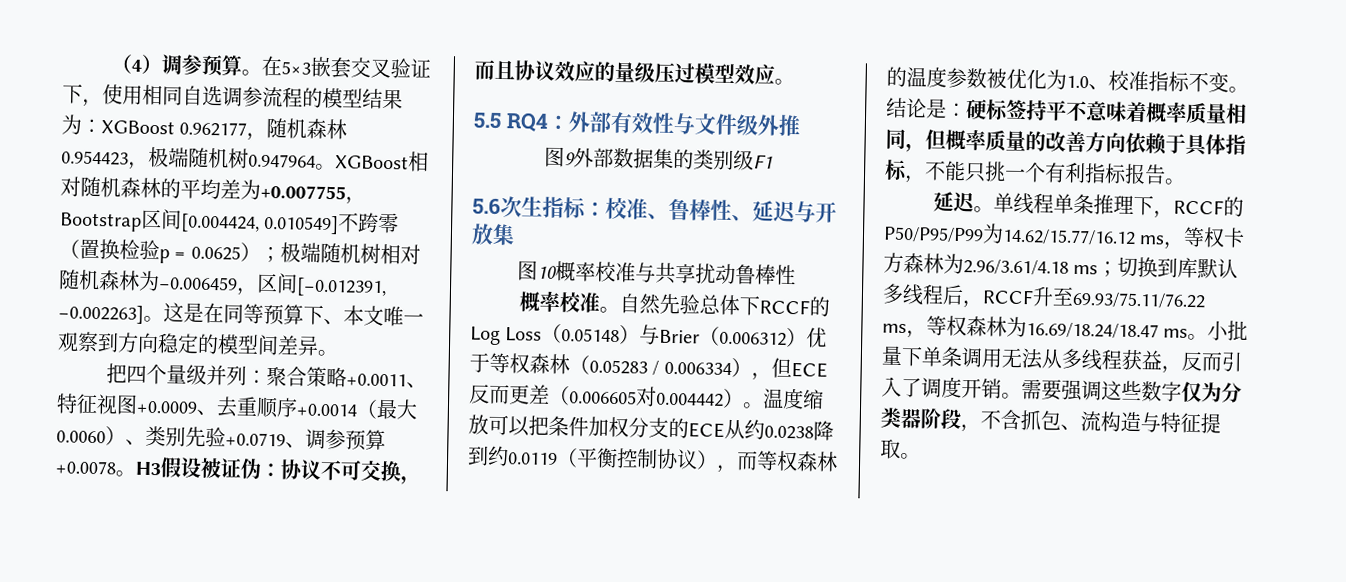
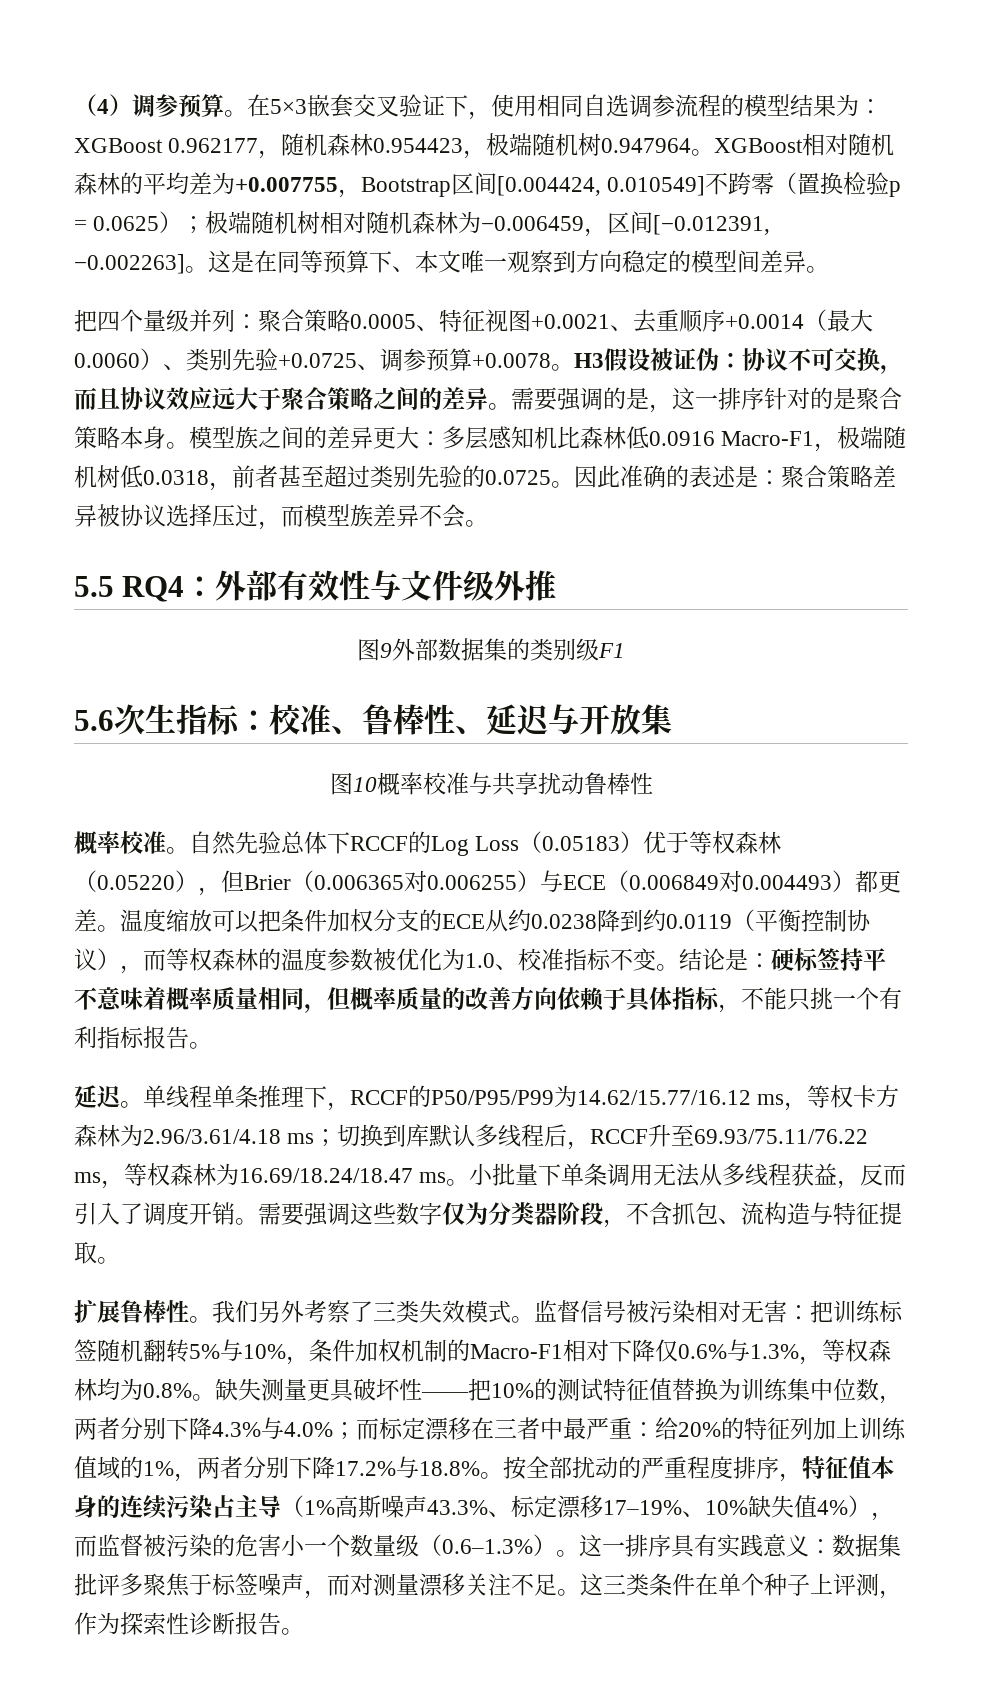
[346,373,408,387] +0.0011 -> [350,314,416,329] 0.0005
[136,400,198,414] +0.0009 -> [531,314,610,329] +0.0021
[225,432,286,447] +0.0719 -> [278,353,357,368] +0.0725
[594,61,775,85] 的量级压过模型效应 -> [212,387,902,413] [74,426,907,452] [74,465,896,491] [74,504,465,530] 远大于聚合策略之间的差异。需要强调的是，这一排序针对的是聚合策略本身。模型族之间的差异更大：多层感知机比森林低0.0916 Macro-F1，极端随机树低0.0318，前者甚至超过类别先验的0.0725。因此准确的表述是：聚合策略差异被协议选择压过，而模型族差异不会
[561,324,828,348] [469,352,828,381] [469,384,744,409] 0.05148）与Brier（0.006312）优于等权森林（0.05283 / 0.006334），但ECE反而更差（0.006605对0.004442） -> [542,831,782,854] [74,870,901,896] [74,909,97,932] 0.05183）优于等权森林（0.05220），但Brier（0.006365对0.006255）与ECE（0.006849对0.004493）都更差
(921, 456) none -> [74,1300,903,1323] [74,1339,891,1365] [74,1378,902,1404] [74,1417,906,1440] [74,1456,894,1482] [74,1494,894,1521] [74,1534,901,1558] [74,1573,902,1599] [74,1612,304,1635] // 扩展鲁棒性。我们另外考察了三类失效模式。监督信号被污染相对无害：把训练标签随机翻转5%与10%，条件加权机制的Macro-F1相对下降仅0.6%与1.3%，等权森林均为0.8%。缺失测量更具破坏性——把10%的测试特征值替换为训练集中位数，两者分别下降4.3%与4.0%；而标定漂移在三者中最严重：给20%的特征列加上训练值域的1%，两者分别下降17.2%与18.8%。按全部扰动的严重程度排序，特征值本身的连续污染占主导（1%高斯噪声43.3%、标定漂移17–19%、10%缺失值4%），而监督被污染的危害小一个数量级（0.6–1.3%）。这一排序具有实践意义：数据集批评多聚焦于标签噪声，而对测量漂移关注不足。这三类条件在单个种子上评测，作为探索性诊断报告。

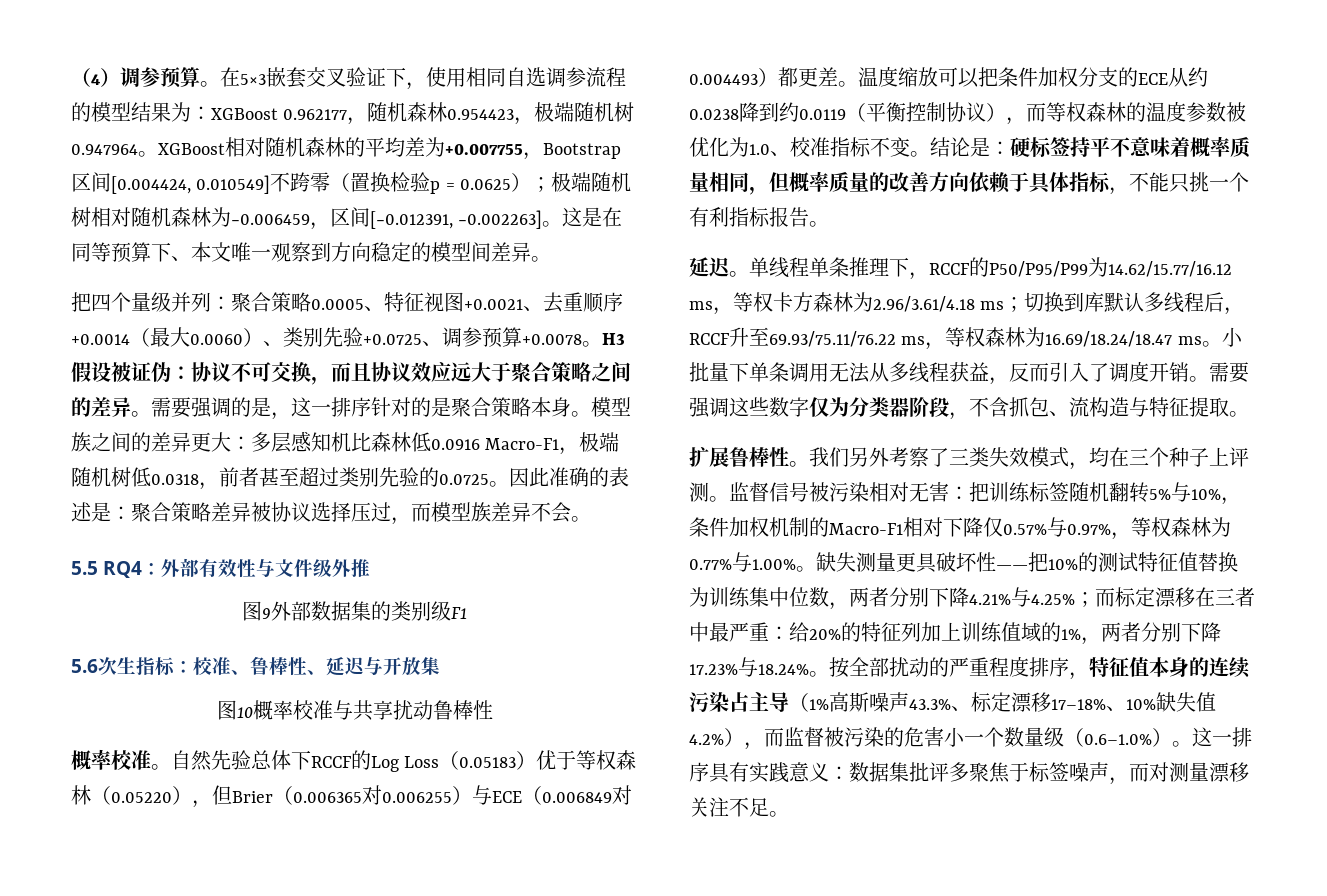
(511, 1311) none -> [1069,447,1249,470] [689,482,709,502] ，均在三个种子上评测
[678,1339,891,1365] [74,1378,192,1401] 0.6%与1.3%，等权森林均为0.8% -> [1003,517,1231,540] [689,552,796,572] 0.57%与0.97%，等权森林为0.77%与1.00%
[212,1417,333,1439] 4.3%与4.0% -> [969,587,1075,607] 4.21%与4.25%
[335,1456,480,1478] 17.2%与18.8% -> [689,657,809,677] 17.23%与18.24%
[603,1500,682,1515] 17–19% -> [1051,699,1106,710] 17–18%
[817,1500,848,1515] 4% -> [689,734,724,745] 4.2%
[442,1539,533,1554] 0.6–1.3% -> [1084,734,1152,745] 0.6–1.0%
[580,1573,902,1599] [74,1612,304,1635] 这三类条件在单个种子上评测，作为探索性诊断报告。 -> (789, 814) none

